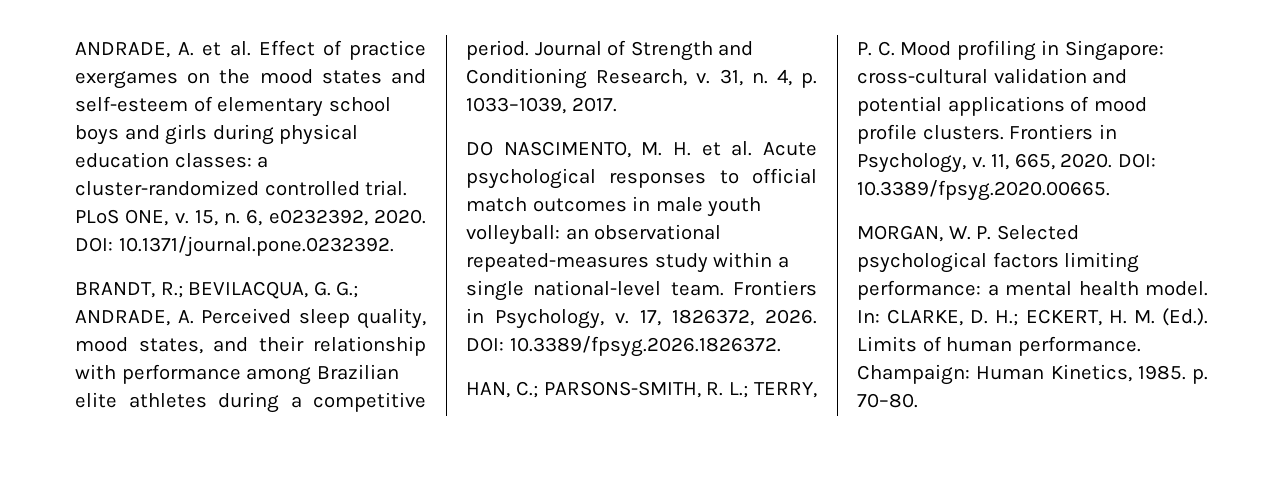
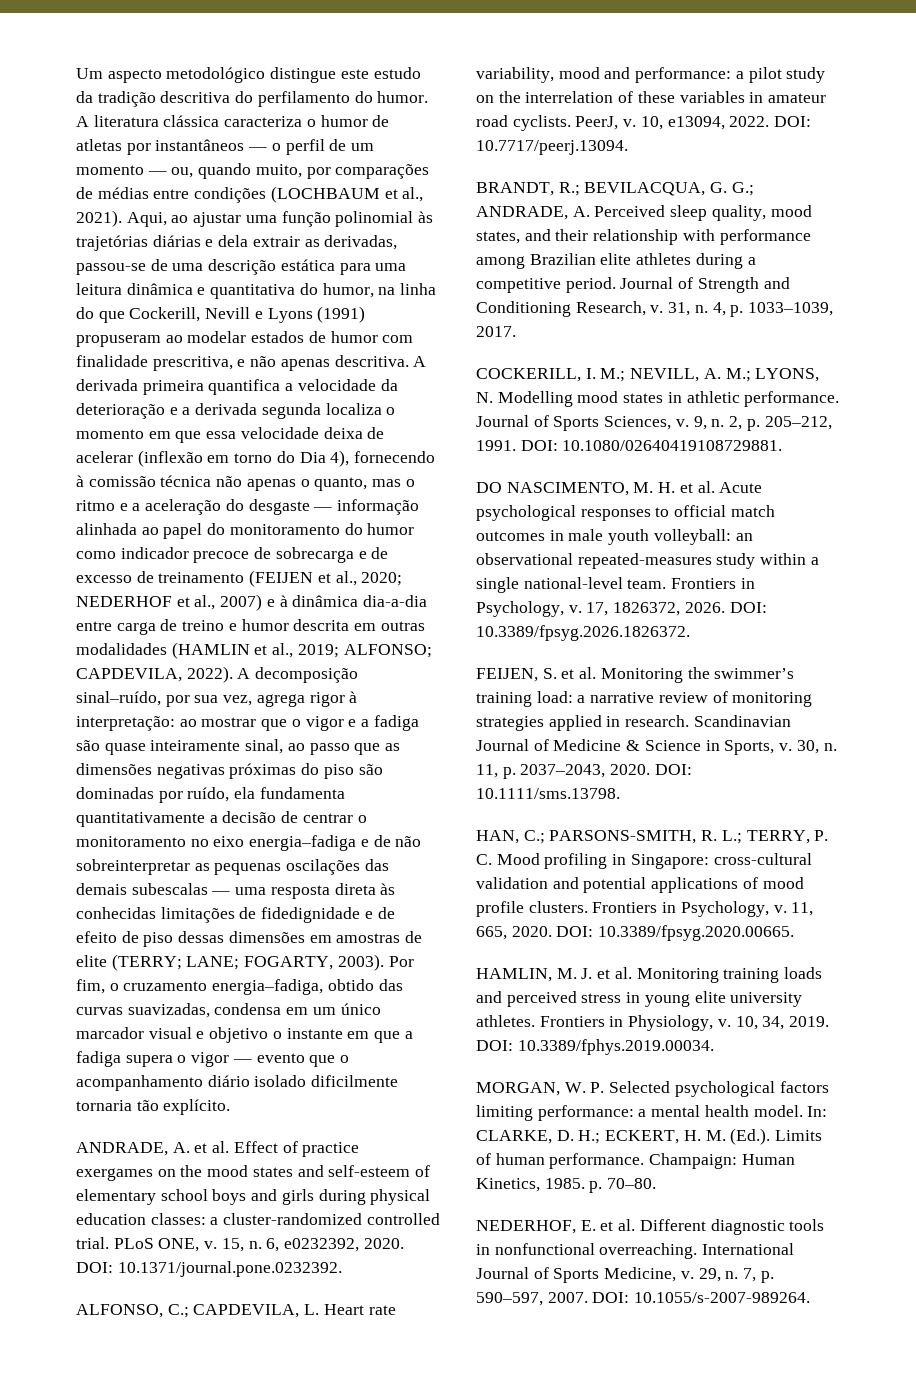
(75, 50) none -> [76,67,421,83] [76,91,429,107] [76,115,390,127] [76,139,375,155] [76,163,430,179] [76,186,424,203] [76,210,434,227] [76,235,398,251] [76,259,407,275] [76,283,437,299] [76,306,366,323] [76,331,414,347] [76,355,427,371] [76,379,398,395] [76,403,396,419] [76,427,385,443] [76,450,436,467] [76,475,415,491] [76,499,420,515] [76,523,415,539] [76,547,389,563] [76,570,403,587] [76,594,428,611] [76,619,425,635] [76,642,432,659] [76,666,359,683] [76,691,358,707] [76,715,419,731] [76,739,401,755] [76,763,383,779] [76,787,345,803] [76,811,367,827] [76,835,422,851] [76,859,389,875] [76,883,396,899] [76,907,395,923] [76,931,423,947] [76,954,414,971] [76,979,403,995] [76,1003,381,1018] [76,1027,413,1043] [76,1051,350,1067] [76,1075,399,1091] [76,1099,231,1115] Um aspecto metodológico distingue este estudo da tradição descritiva do perfilamento do humor. A literatura clássica caracteriza o humor de atletas por instantâneos — o perfil de um momento — ou, quando muito, por comparações de médias entre condições (LOCHBAUM et al., 2021). Aqui, ao ajustar uma função polinomial às trajetórias diárias e dela extrair as derivadas, passou-se de uma descrição estática para uma leitura dinâmica e quantitativa do humor, na linha do que Cockerill, Nevill e Lyons (1991) propuseram ao modelar estados de humor com finalidade prescritiva, e não apenas descritiva. A derivada primeira quantifica a velocidade da deterioração e a derivada segunda localiza o momento em que essa velocidade deixa de acelerar (inflexão em torno do Dia 4), fornecendo à comissão técnica não apenas o quanto, mas o ritmo e a aceleração do desgaste — informação alinhada ao papel do monitoramento do humor como indicador precoce de sobrecarga e de excesso de treinamento (FEIJEN et al., 2020; NEDERHOF et al., 2007) e à dinâmica dia-a-dia entre carga de treino e humor descrita em outras modalidades (HAMLIN et al., 2019; ALFONSO; CAPDEVILA, 2022). A decomposição sinal–ruído, por sua vez, agrega rigor à interpretação: ao mostrar que o vigor e a fadiga são quase inteiramente sinal, ao passo que as dimensões negativas próximas do piso são dominadas por ruído, ela fundamenta quantitativamente a decisão de centrar o monitoramento no eixo energia–fadiga e de não sobreinterpretar as pequenas oscilações das demais subescalas — uma resposta direta às conhecidas limitações de fidedignidade e de efeito de piso dessas dimensões em amostras de elite (TERRY; LANE; FOGARTY, 2003). Por fim, o cruzamento energia–fadiga, obtido das curvas suavizadas, condensa em um único marcador visual e objetivo o instante em que a fadiga supera o vigor — evento que o acompanhamento diário isolado dificilmente tornaria tão explícito. //
(394, 246) none -> [76,1304,396,1318] [476,67,826,83] [476,91,827,103] [476,115,812,131] [476,140,628,155] // ALFONSO, C.; CAPDEVILA, L. Heart rate variability, mood and performance: a pilot study on the interrelation of these variables in amateur road cyclists. PeerJ, v. 10, e13094, 2022. DOI: 10.7717/peerj.13094.
(617, 104) none -> [476,368,820,382] [476,391,840,407] [476,415,832,431] [476,440,783,451] // COCKERILL, I. M.; NEVILL, A. M.; LYONS, N. Modelling mood states in athletic performance. Journal of Sports Sciences, v. 9, n. 2, p. 205–212, 1991. DOI: 10.1080/02640419108729881.
(781, 346) none -> [476,667,795,683] [476,691,813,707] [476,715,791,731] [476,739,837,755] [476,764,692,779] [476,788,620,799] // FEIJEN, S. et al. Monitoring the swimmer’s training load: a narrative review of monitoring strategies applied in research. Scandinavian Journal of Medicine & Science in Sports, v. 30, n. 11, p. 2037–2043, 2020. DOI: 10.1111/sms.13798.
(1110, 190) none -> [476,967,823,983] [476,991,803,1007] [476,1015,830,1031] [476,1039,714,1055] // HAMLIN, M. J. et al. Monitoring training loads and perceived stress in young elite university athletes. Frontiers in Physiology, v. 10, 34, 2019. DOI: 10.3389/fphys.2019.00034.
(918, 400) none -> [476,1219,825,1235] [476,1243,795,1259] [476,1267,774,1283] [476,1292,811,1306] // NEDERHOF, E. et al. Different diagnostic tools in nonfunctional overreaching. International Journal of Sports Medicine, v. 29, n. 7, p. 590–597, 2007. DOI: 10.1055/s-2007-989264.

